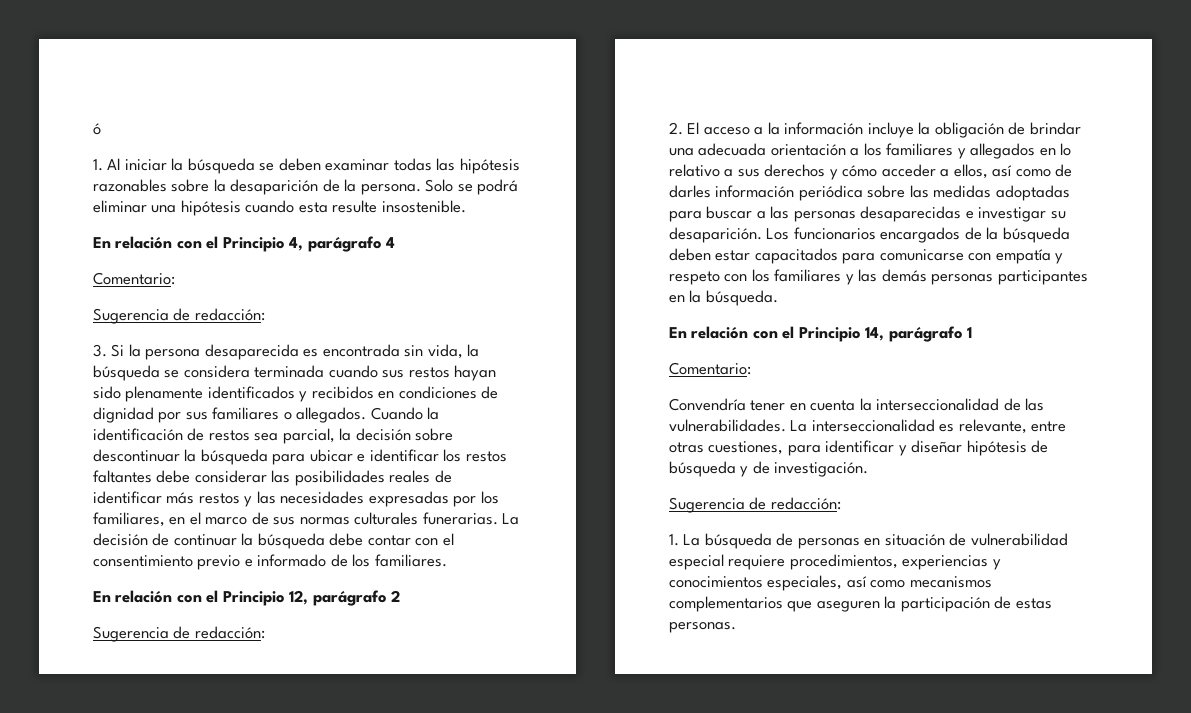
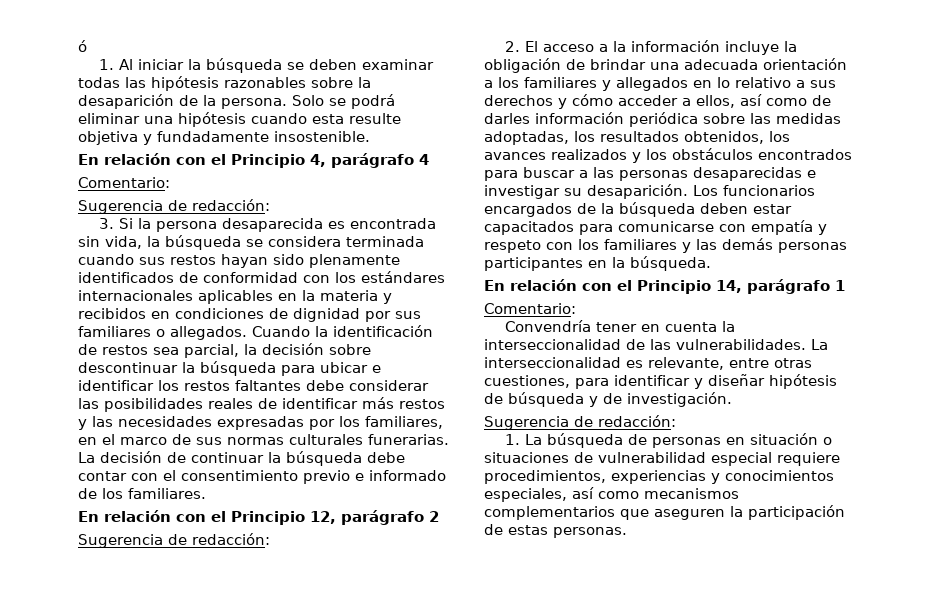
(378, 206) none -> [78,131,269,145] objetiva y fundadamente
(295, 392) none -> [179,271,445,283] [78,290,378,304] de conformidad con los estándares internacionales aplicables en la materia
[995,185,1070,201] adoptadas -> [484,131,790,145] [484,148,852,163] adoptadas, los resultados obtenidos, los avances realizados y los obstáculos encontrados
(945, 540) none -> [822,437,832,445] [484,452,569,463] o situaciones

